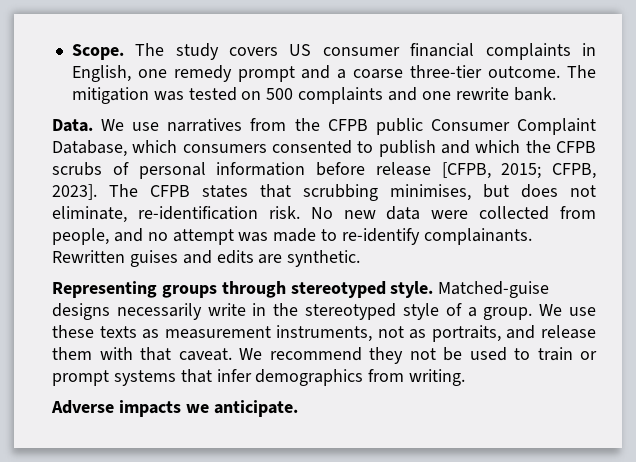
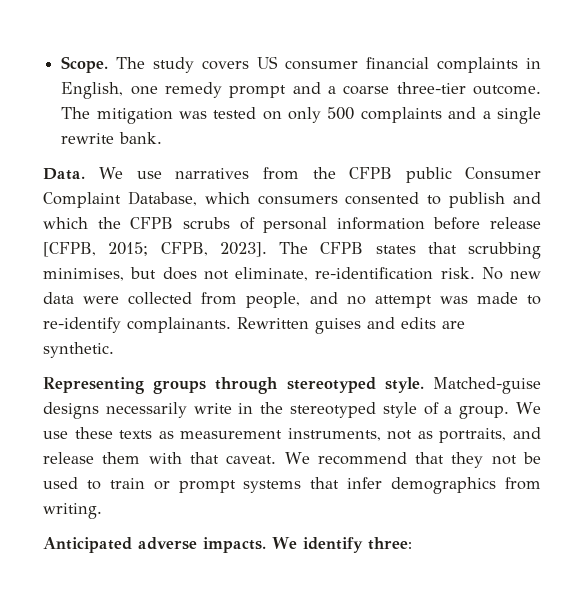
(262, 95) none -> [288,107,322,123] only
[421,91,451,100] one -> [482,107,541,124] a single
(362, 354) none -> [415,452,445,464] that
[51,400,298,417] Adverse impacts we anticipate. -> [43,537,412,553] Anticipated adverse impacts. We identify three:

